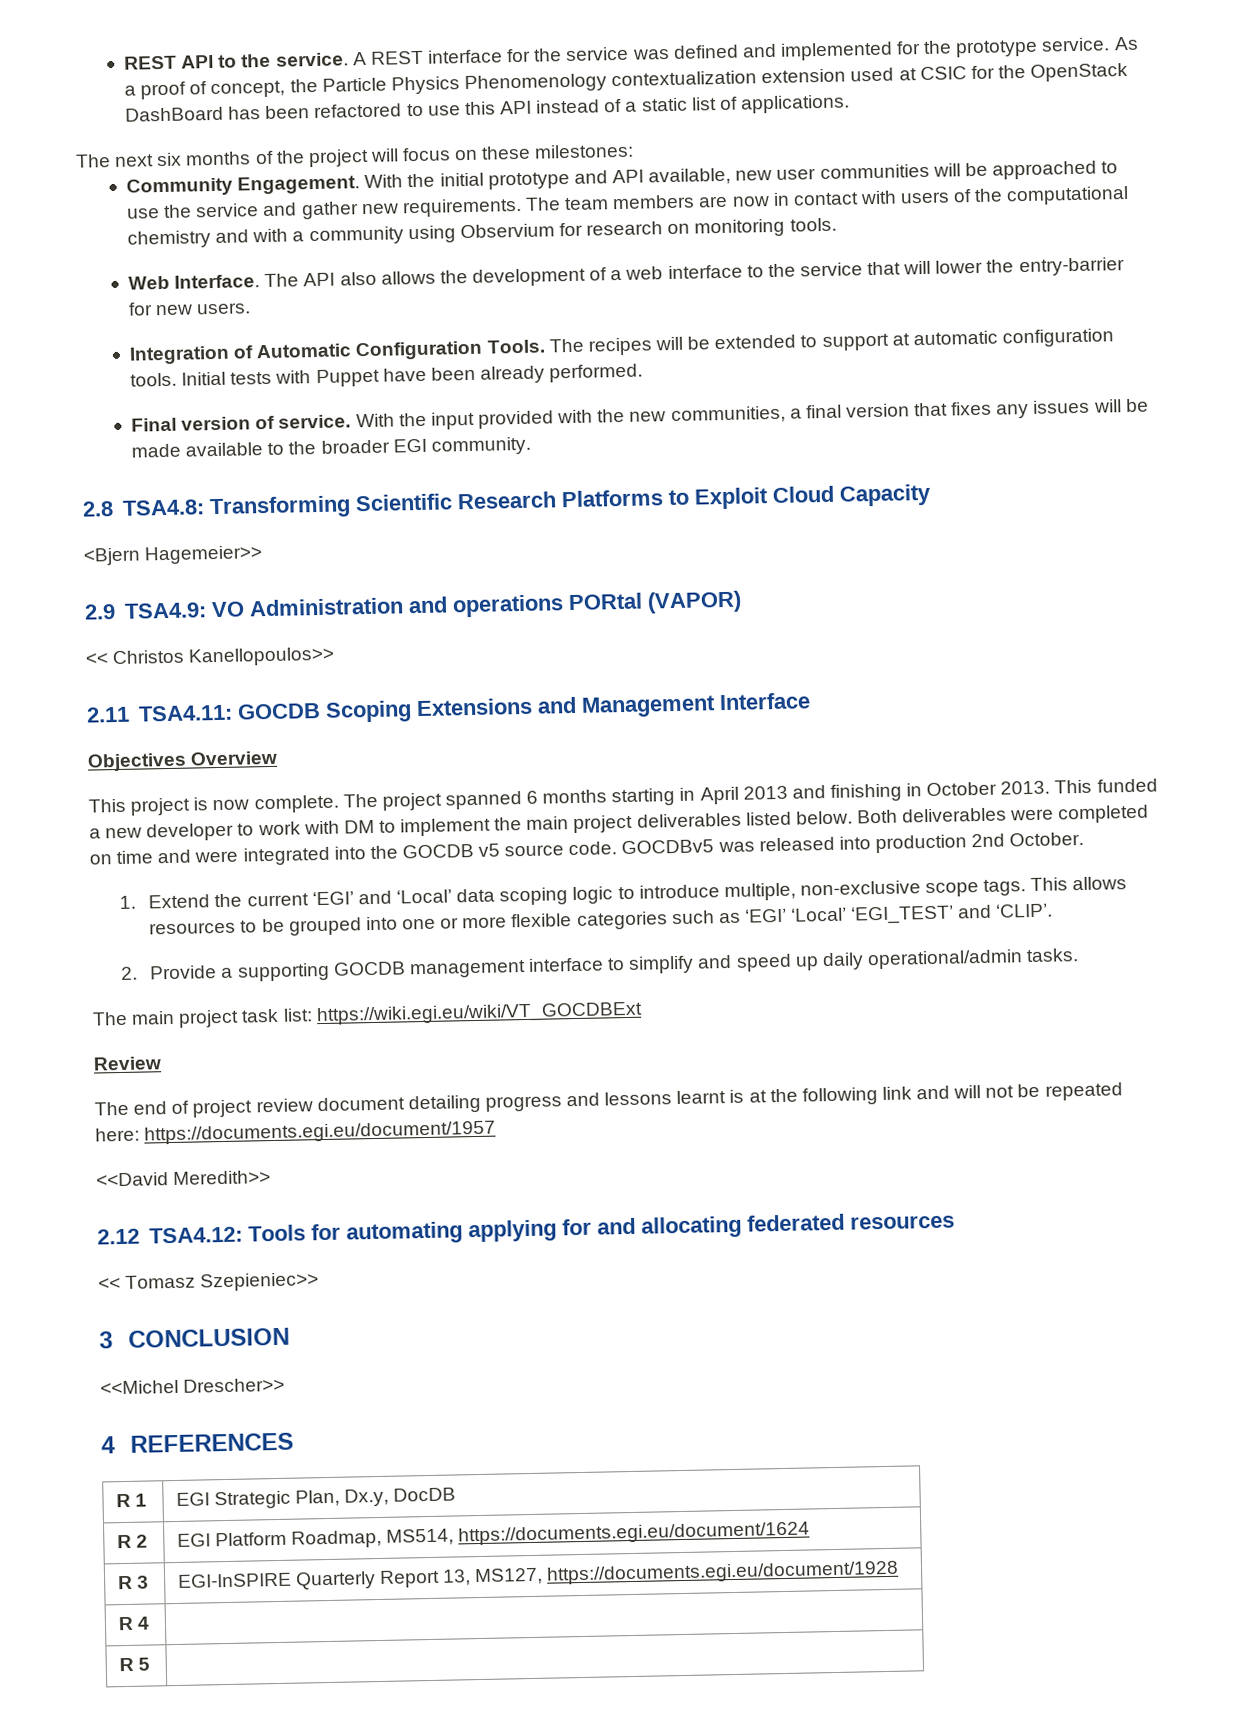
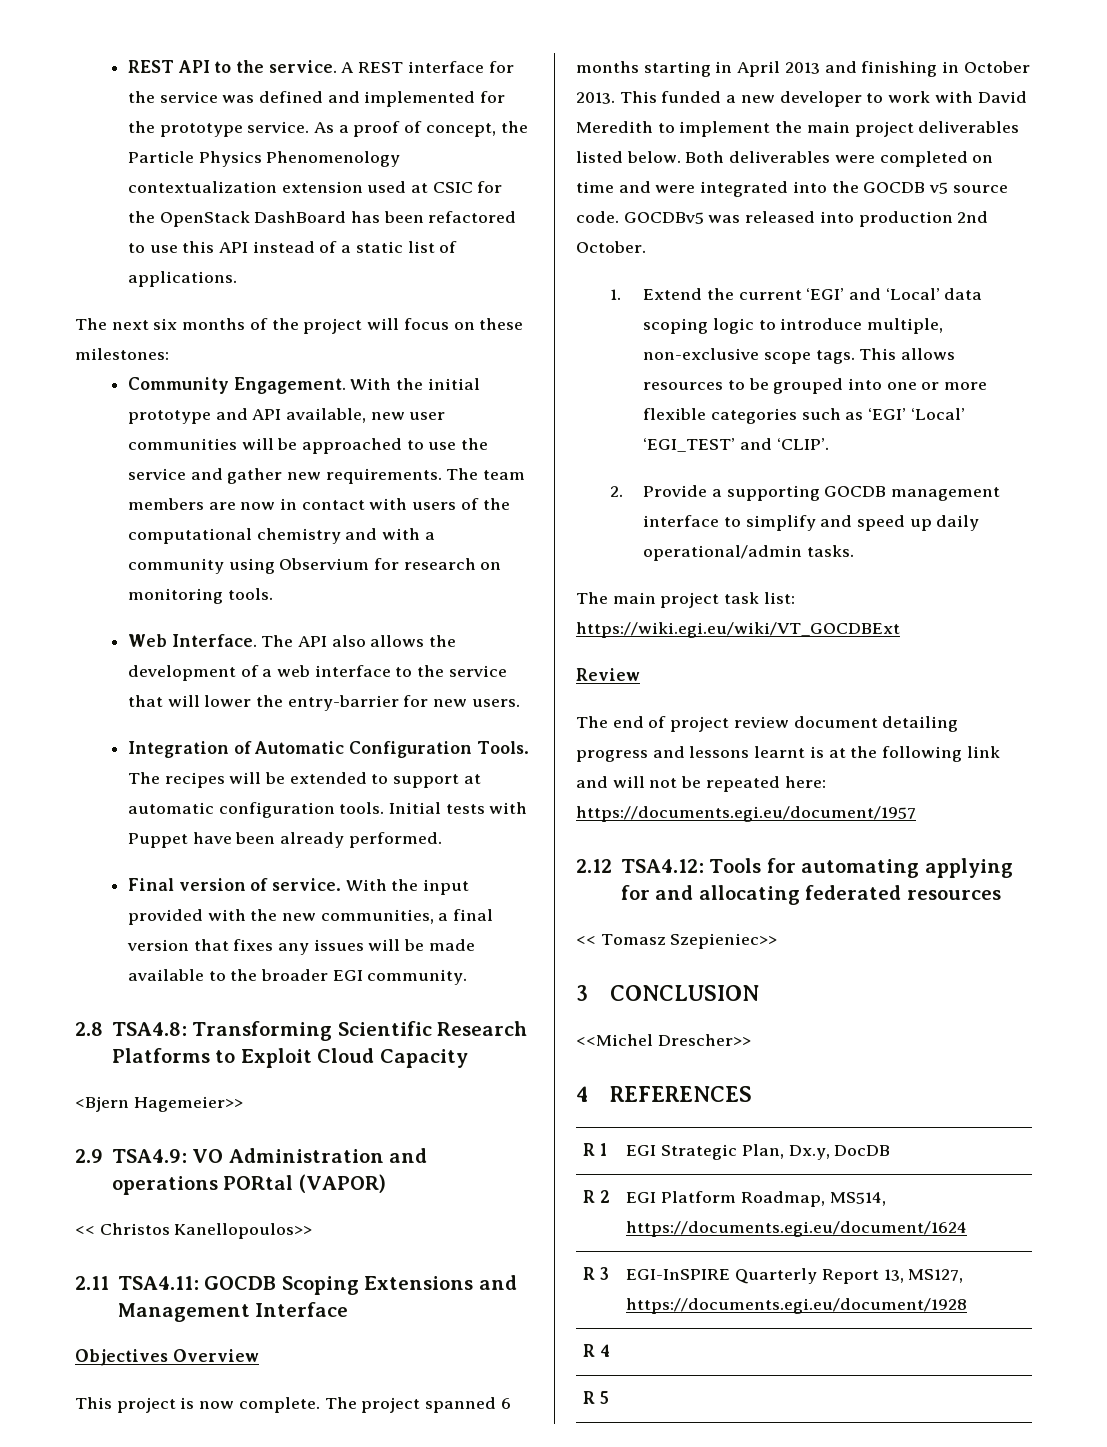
[343,819,375,834] DM -> [977,91,1027,103] [576,121,653,133] David Meredith
[96,1170,272,1187] // <<David Meredith>> -> (916, 814) none

